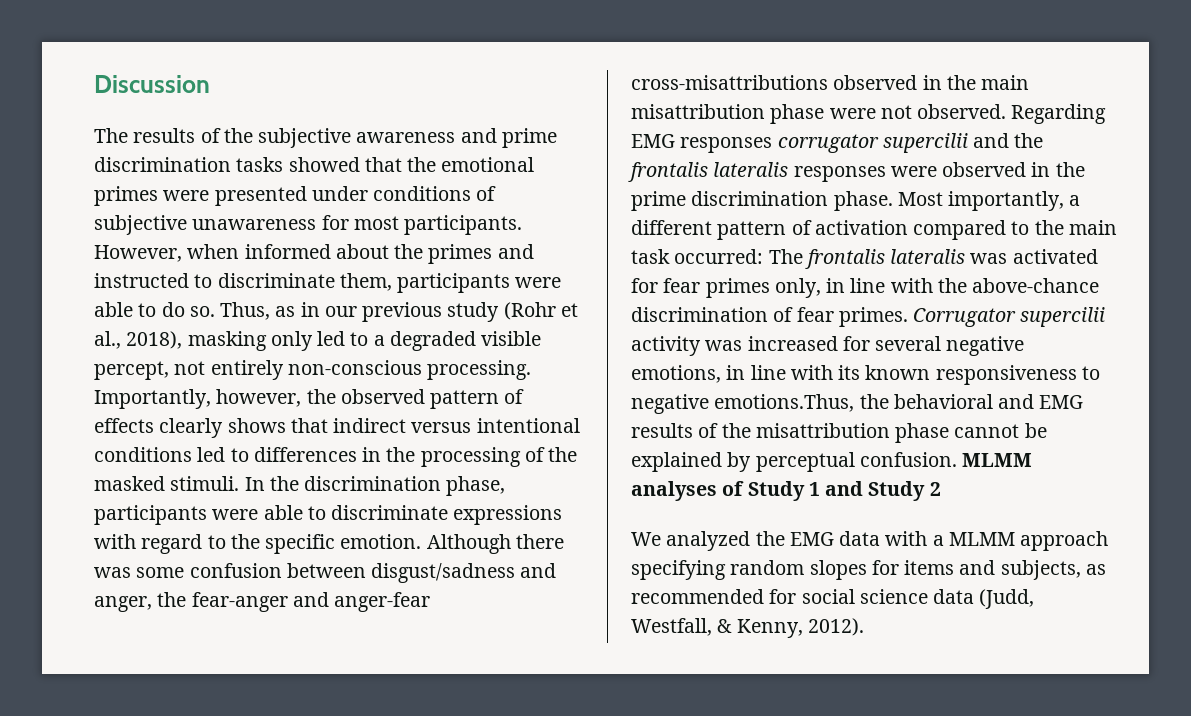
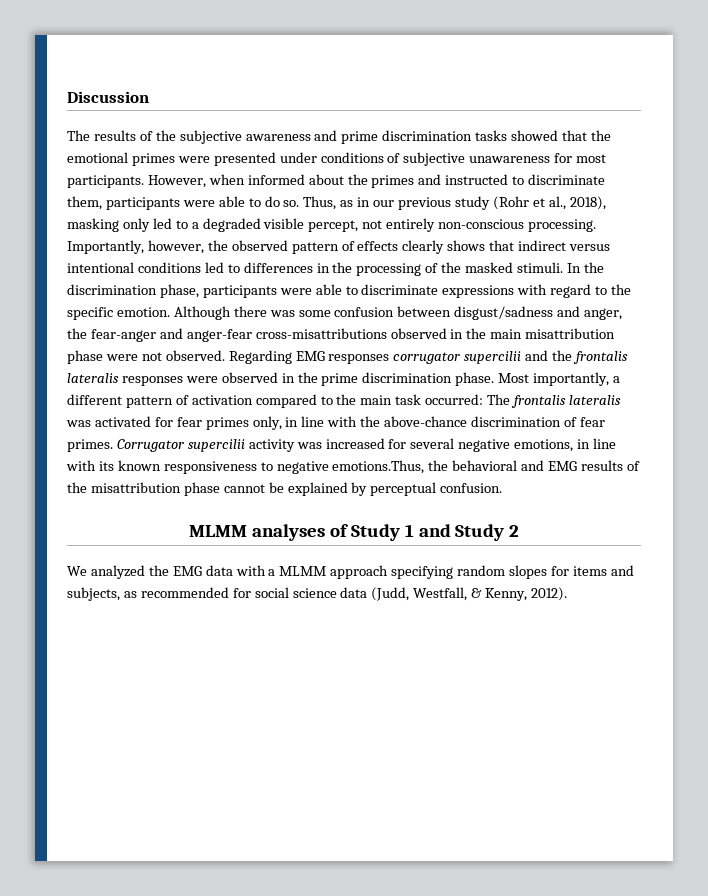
(957, 459) none -> (503, 488) //

